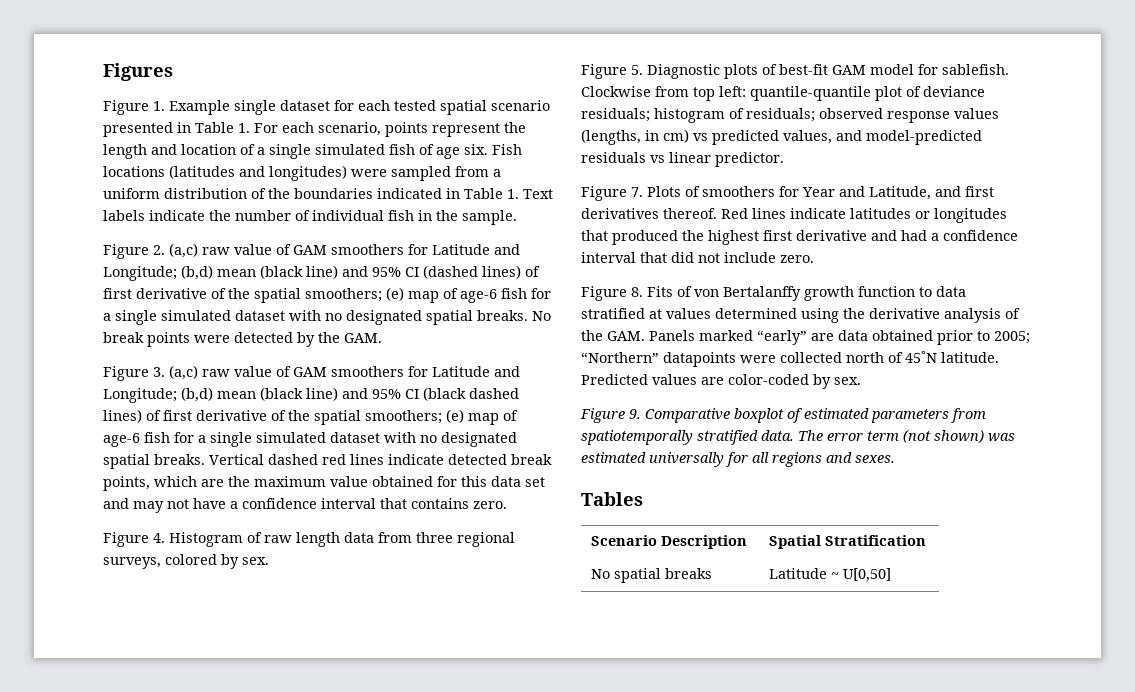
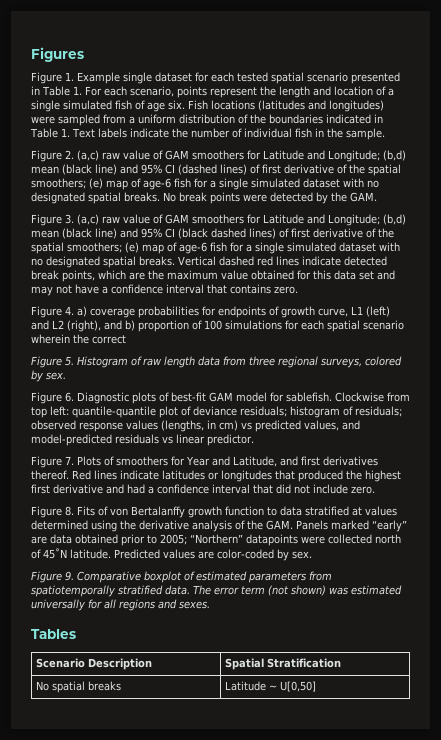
(165, 538) none -> [77,306,390,318] [31,320,404,332] [31,334,126,344] [31,356,74,368] a) coverage probabilities for endpoints of growth curve, L1 (left) and L2 (right), and b) proportion of 100 simulations for each spatial scenario wherein the correct // Figure 5.
[631,65,643,75] 5. -> [65,392,74,402] 6.

